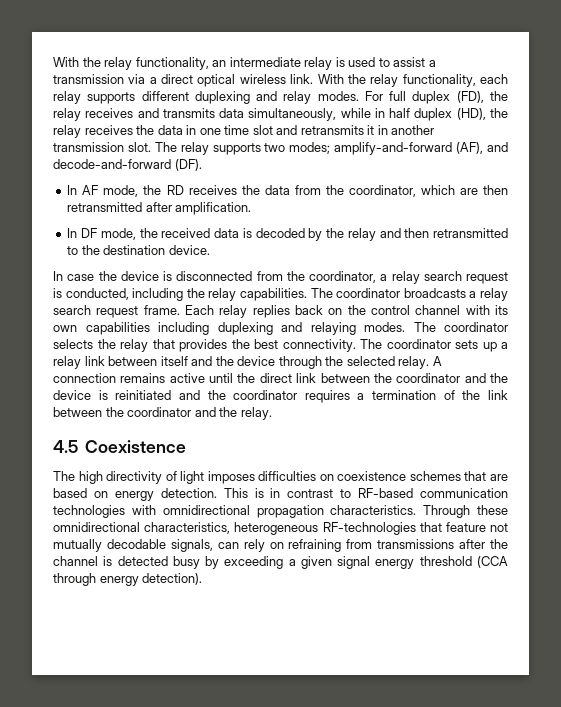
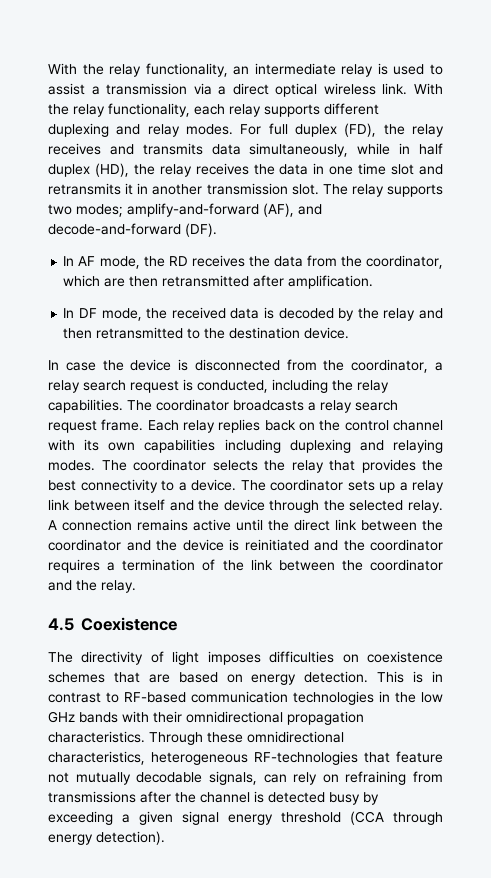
[282,339,356,352] connectivity. -> [80,479,236,493] connectivity to a device.
[78,471,103,484] high -> (73, 657) none
[131,505,156,515] with -> [379,691,443,703] [48,711,182,723] in the low GHz bands with their

